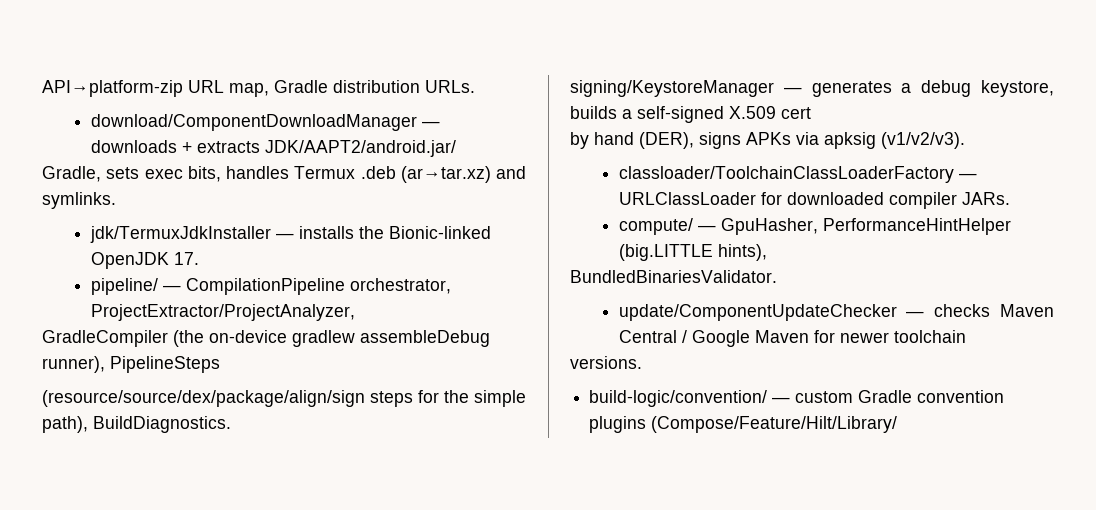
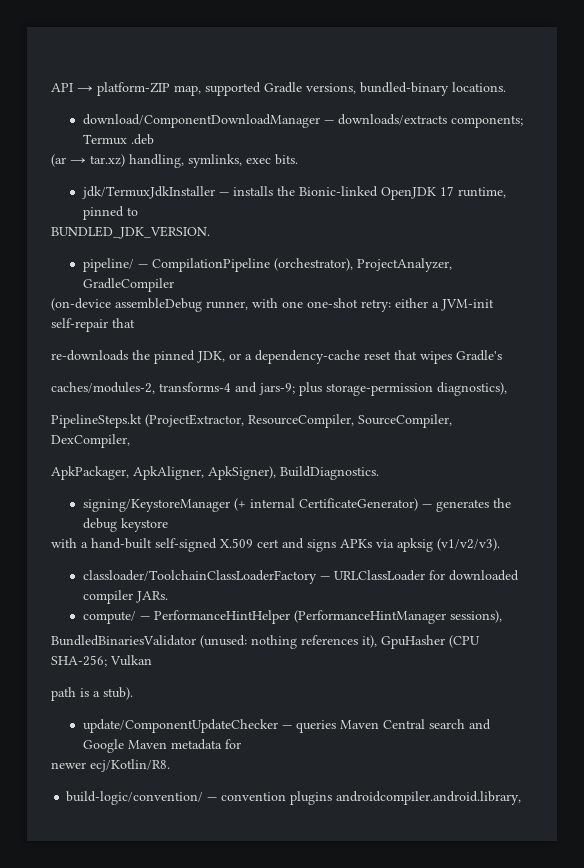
[42,80,475,97] [90,114,440,131] [90,140,456,157] [42,166,526,183] [42,192,116,209] API→platform-zip URL map, Gradle distribution URLs. // download/ComponentDownloadManager — downloads + extracts JDK/AAPT2/android.jar/ // Gradle, sets exec bits, handles Termux .deb (ar→tar.xz) and symlinks. -> [51,82,506,96] [82,114,523,128] [82,134,154,145] [51,154,298,168] API → platform-ZIP map, supported Gradle versions, bundled-binary locations. // download/ComponentDownloadManager — downloads/extracts components; Termux .deb // (ar → tar.xz) handling, symlinks, exec bits.
[173,252,199,265] [90,278,451,295] [90,304,355,321] [42,330,490,347] [42,356,220,373] [42,390,526,407] [42,416,231,433] [570,80,1054,97] [570,106,632,119] 17. // pipeline/ — CompilationPipeline orchestrator, ProjectExtractor/ProjectAnalyzer, // GradleCompiler (the on-device gradlew assembleDebug runner), PipelineSteps // (resource/source/dex/package/align/sign steps for the simple path), BuildDiagnostics. // signing/KeystoreManager — generates a debug keystore, builds a -> [439,186,506,198] [82,206,138,220] [51,226,210,239] [82,258,452,272] [82,278,174,292] [51,298,494,312] [51,318,135,332] [51,350,502,364] [51,382,507,396] [51,414,452,428] [51,434,130,448] [51,466,379,480] [82,498,511,512] [82,518,168,532] [51,538,152,549] 17 runtime, pinned to // BUNDLED_JDK_VERSION. // pipeline/ — CompilationPipeline (orchestrator), ProjectAnalyzer, GradleCompiler // (on-device assembleDebug runner, with one one-shot retry: either a JVM-init self-repair that // re-downloads the pinned JDK, or a dependency-cache reset that wipes Gradle's // caches/modules-2, transforms-4 and jars-9; plus storage-permission diagnostics), // PipelineSteps.kt (ProjectExtractor, ResourceCompiler, SourceCompiler, DexCompiler, // ApkPackager, ApkAligner, ApkSigner), BuildDiagnostics. // signing/KeystoreManager (+ internal CertificateGenerator) — generates the debug keystore // with a hand-built
[570,132,694,149] // by hand (DER), -> [282,538,304,549] and
[720,218,1011,235] [618,244,767,261] [570,270,777,283] GpuHasher, PerformanceHintHelper (big.LITTLE hints), // BundledBinariesValidator. -> [153,610,502,624] [51,635,480,649] [51,655,152,667] [51,687,133,701] PerformanceHintHelper (PerformanceHintManager sessions), // BundledBinariesValidator (unused: nothing references it), GpuHasher (CPU SHA-256; Vulkan // path is a stub).
[934,304,991,317] checks -> [295,720,336,733] queries
[681,330,687,343] / -> [428,719,491,730] search and
[813,330,966,343] [570,356,642,369] for newer toolchain // versions. -> [170,739,241,750] [51,759,170,772] metadata for // newer ecj/Kotlin/R8.
[795,390,913,403] custom Gradle -> (218, 799) none
[651,416,898,433] (Compose/Feature/Hilt/Library/ -> [336,791,522,805] androidcompiler.android.library,

